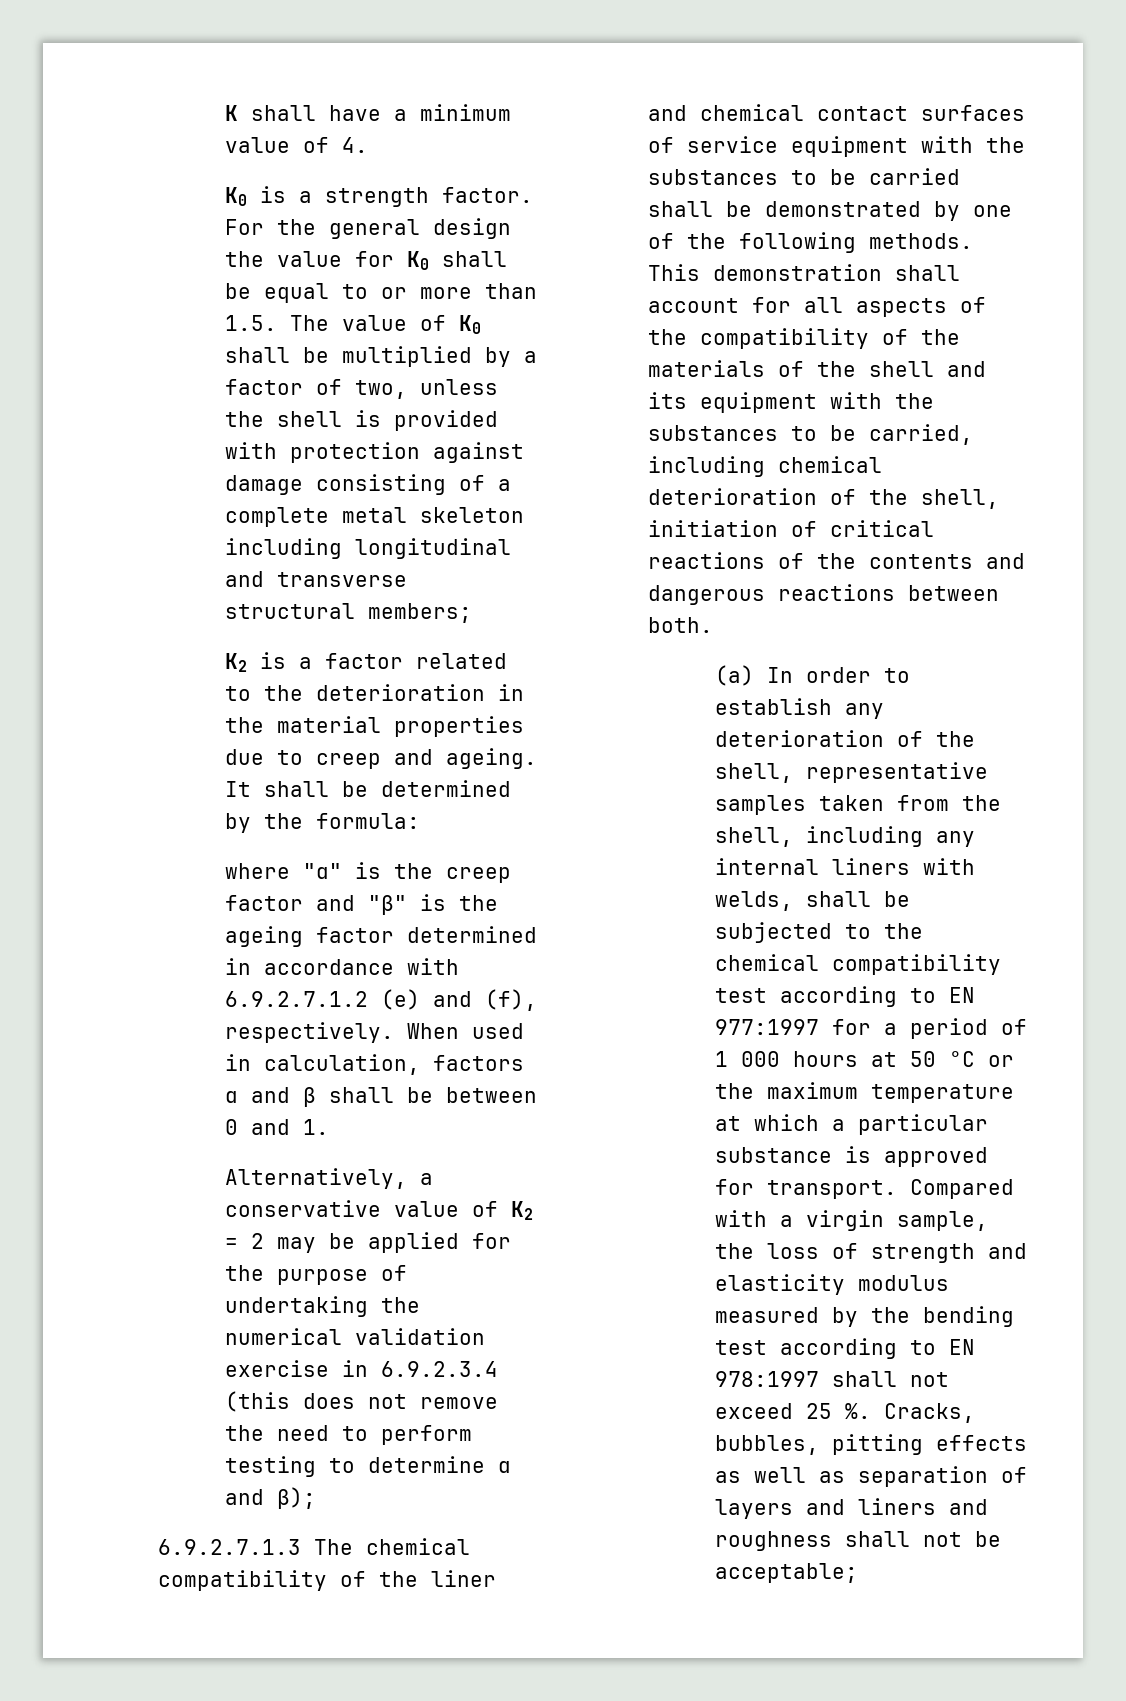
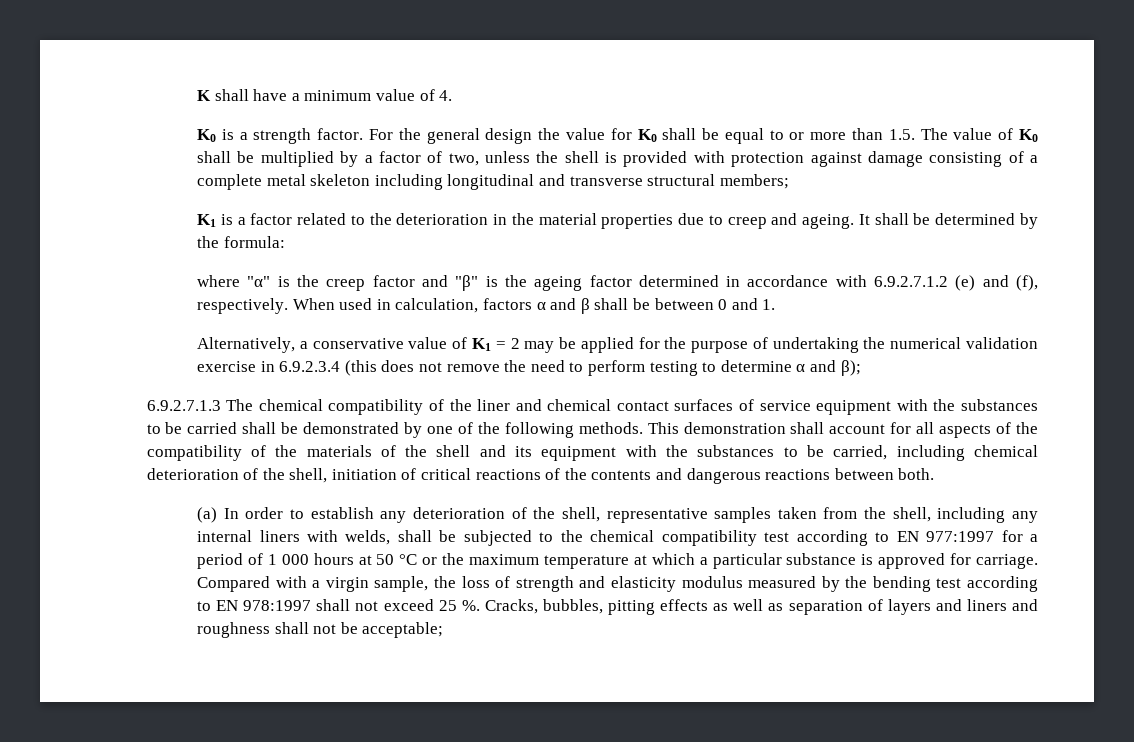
[224,653,247,672] K2 -> [197,214,217,227] K1
[510,1201,533,1220] K2 -> [471,338,491,351] K1
[766,1180,897,1199] transport. -> [976,554,1039,569] carriage.

